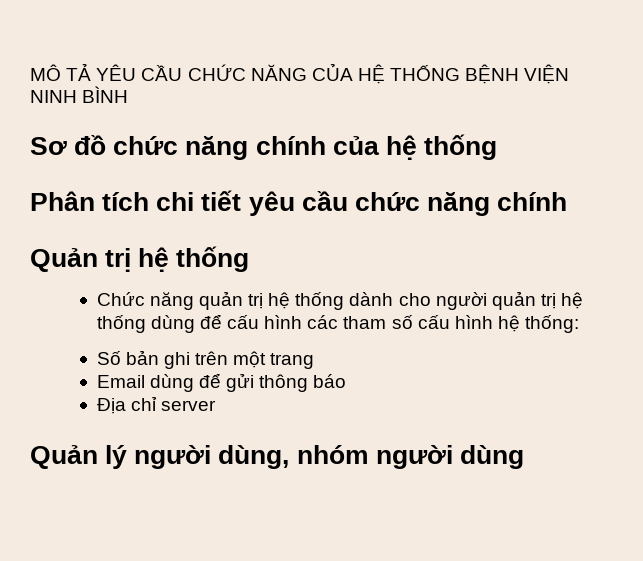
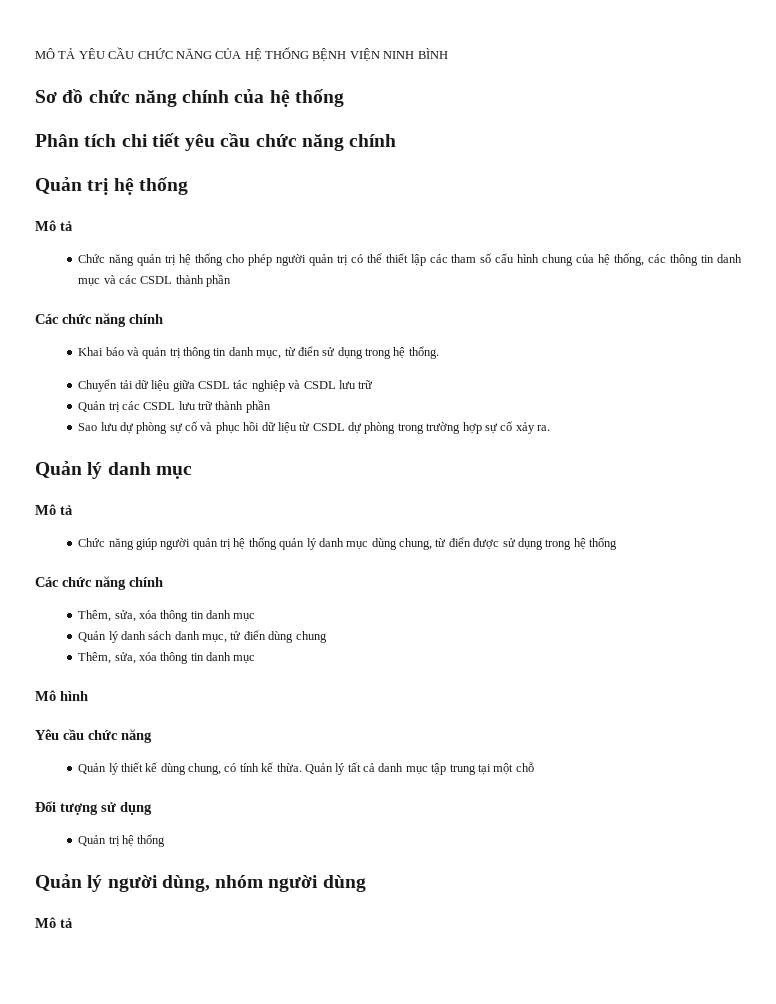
(250, 259) none -> [35,220,73,231] // Mô tả
[349,292,431,306] dành cho -> [225,253,743,266] [78,274,232,287] [35,313,163,327] [78,346,439,359] [78,379,374,392] [78,400,271,413] [78,421,551,434] [35,461,192,479] [35,504,73,515] [78,538,157,550] cho phép người quản trị có thể thiết lập các tham số cấu hình chung của hệ thống, các thông tin danh mục và các CSDL thành phần // Các chức năng chính // Khai báo và quản trị thông tin danh mục, từ điển sử dụng trong hệ thống. // Chuyển tải dữ liệu giữa CSDL tác nghiệp và CSDL lưu trữ // Quản trị các CSDL lưu trữ thành phần // Sao lưu dự phòng sự cố và phục hồi dữ liệu từ CSDL dự phòng trong trường hợp sự cố xảy ra. // Quản lý danh mục // Mô tả // Chức năng giúp
[150,314,580,333] [96,350,315,369] [96,373,347,392] [96,396,216,414] dùng để cấu hình các tham số cấu hình hệ thống: // Số bản ghi trên một trang // Email dùng để gửi thông báo // Địa chỉ server -> [279,537,618,550] [35,576,163,590] [78,610,256,622] [78,630,327,643] [78,652,256,664] [35,690,88,701] [35,729,152,743] [78,762,534,775] [35,801,152,815] [78,834,166,847] quản lý danh mục dùng chung, từ điển được sử dụng trong hệ thống // Các chức năng chính // Thêm, sửa, xóa thông tin danh mục // Quản lý danh sách danh mục, tử điển dùng chung // Thêm, sửa, xóa thông tin danh mục // Mô hình // Yêu cầu chức năng // Quản lý thiết kế dùng chung, có tính kế thừa. Quản lý tất cả danh mục tập trung tại một chỗ // Đối tượng sử dụng // Quản trị hệ thống
(524, 457) none -> [35,917,73,928] // Mô tả

